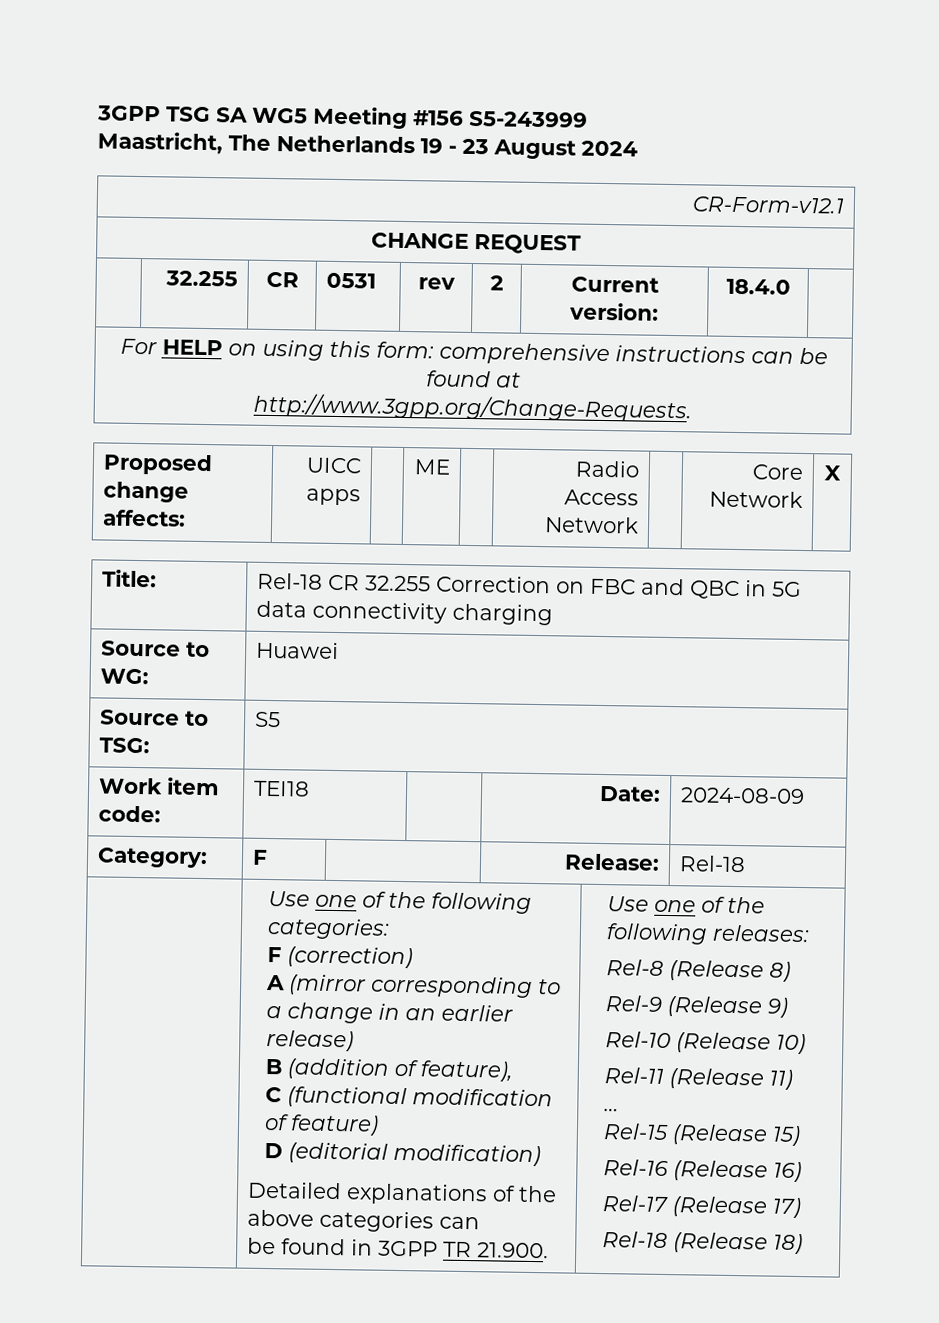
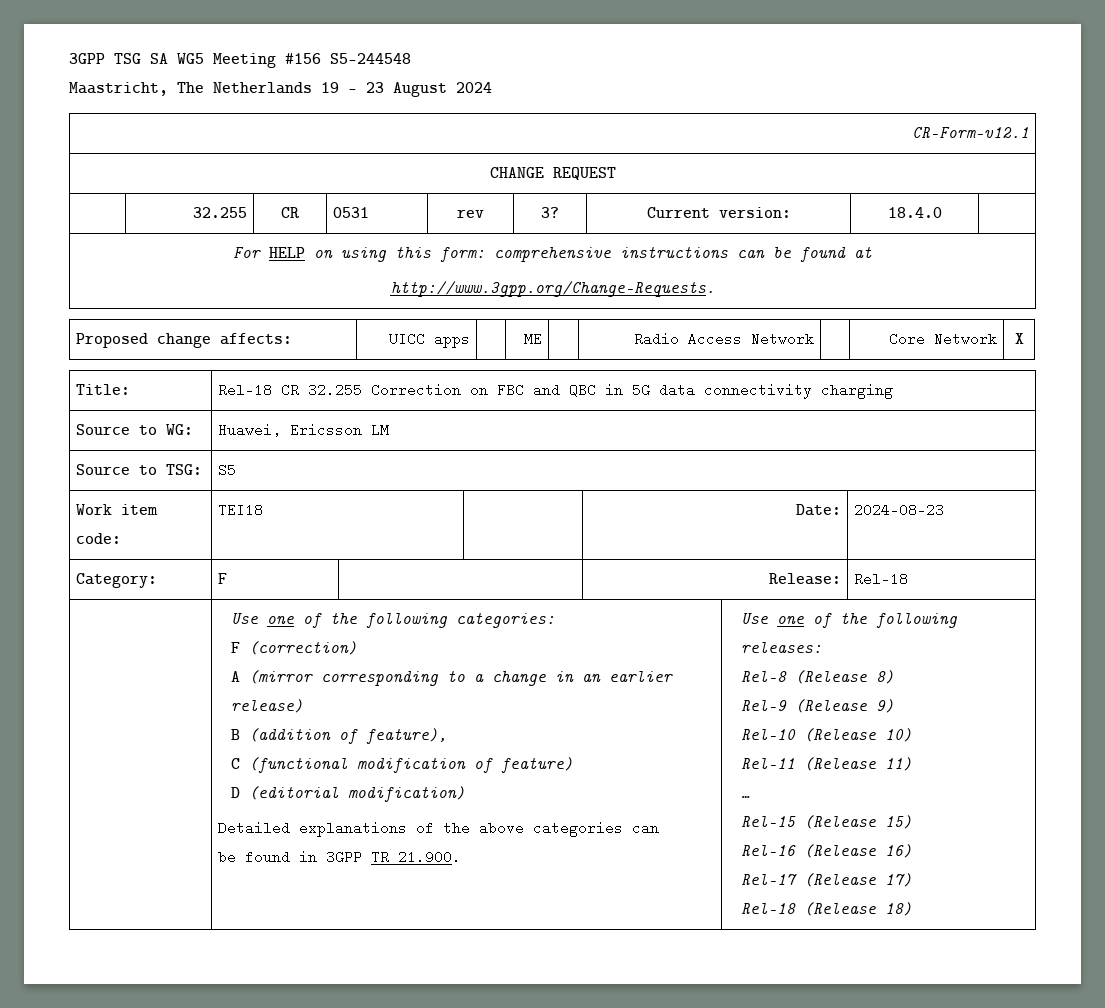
[469,110,588,128] S5-243999 -> [330,53,411,64] S5-244548
[489,275,504,291] 2 -> [541,207,559,218] 3?
[255,641,339,660] Huawei -> [218,423,390,437] Huawei, Ericsson LM
[679,787,805,805] 2024-08-09 -> [854,503,945,517] 2024-08-23

